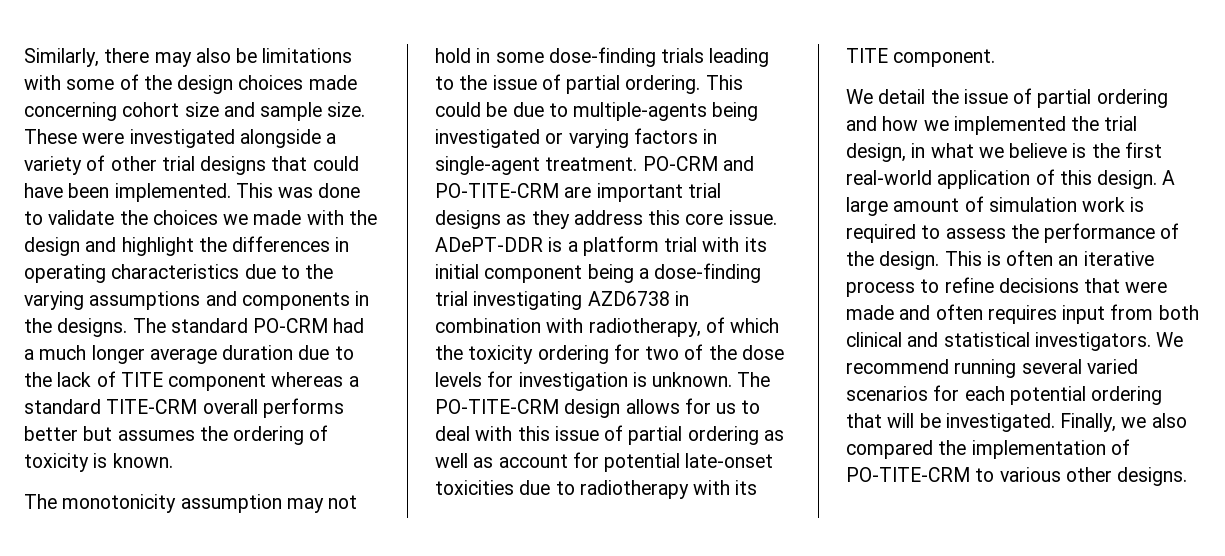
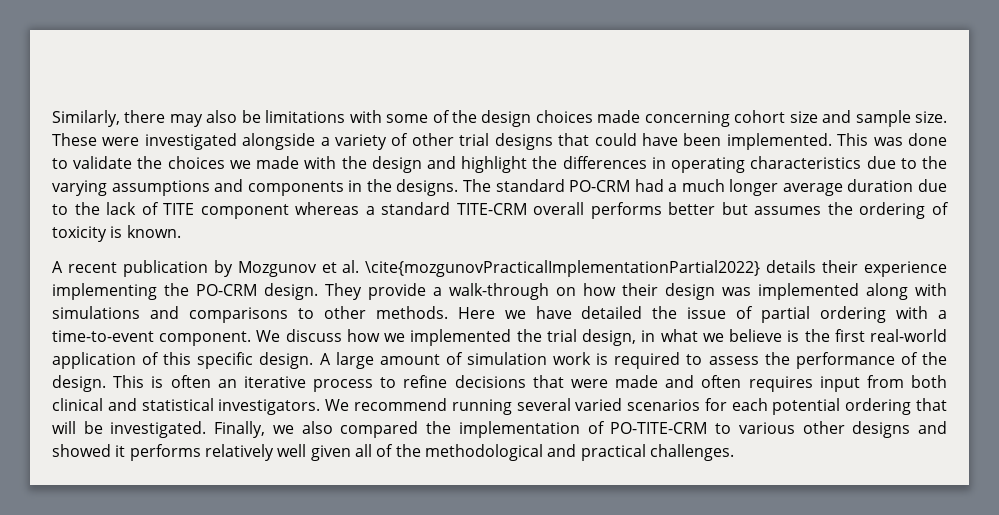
[24,494,358,513] [435,47,770,67] [435,74,743,94] [435,102,759,121] [435,128,718,148] [435,156,754,175] [435,183,721,202] [435,210,777,229] [435,236,767,256] [435,263,762,283] [435,291,689,310] [435,317,780,337] [435,344,784,364] [435,371,771,391] [435,398,761,418] [435,425,784,445] [435,452,774,472] [435,480,758,499] [846,48,996,67] [846,89,926,104] The monotonicity assumption may not hold in some dose-finding trials leading to the issue of partial ordering. This could be due to multiple-agents being investigated or varying factors in single-agent treatment. PO-CRM and PO-TITE-CRM are important trial designs as they address this core issue. ADePT-DDR is a platform trial with its initial component being a dose-finding trial investigating AZD6738 in combination with radiotherapy, of which the toxicity ordering for two of the dose levels for investigation is unknown. The PO-TITE-CRM design allows for us to deal with this issue of partial ordering as well as account for potential late-onset toxicities due to radiotherapy with its TITE component. // We detail -> [52,260,948,277] [52,283,947,300] [52,306,643,323] A recent publication by Mozgunov et al. \cite{mozgunovPracticalImplementationPartial2022} details their experience implementing the PO-CRM design. They provide a walk-through on how their design was implemented along with simulations and comparisons to other methods. Here we have detailed
[846,116,877,131] and -> [896,306,947,319] [52,329,342,346] with a time-to-event component. We discuss
(1092, 177) none -> [197,352,254,369] specific
[1117,467,1188,486] designs. -> [852,421,948,438] [52,444,734,461] designs and showed it performs relatively well given all of the methodological and practical challenges.

